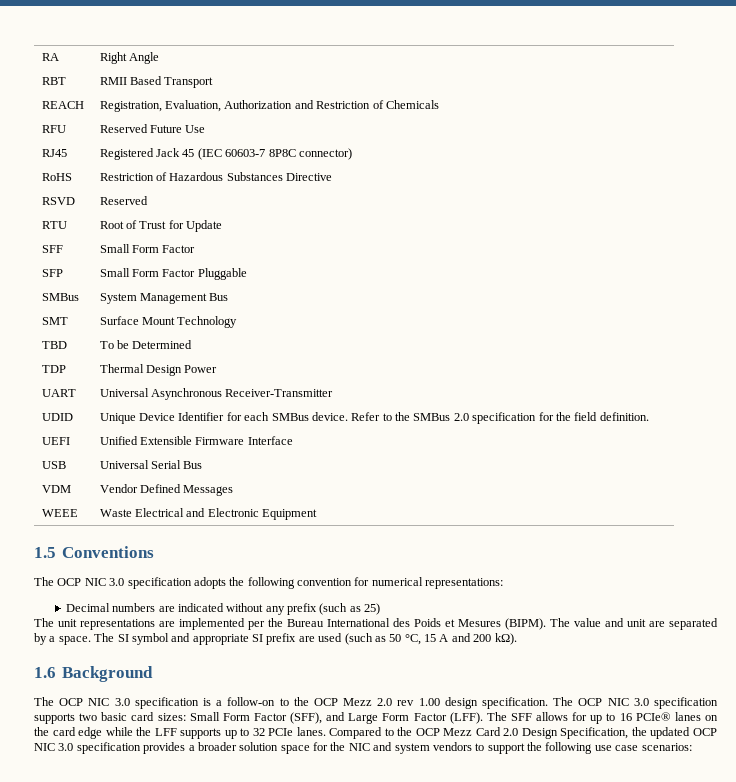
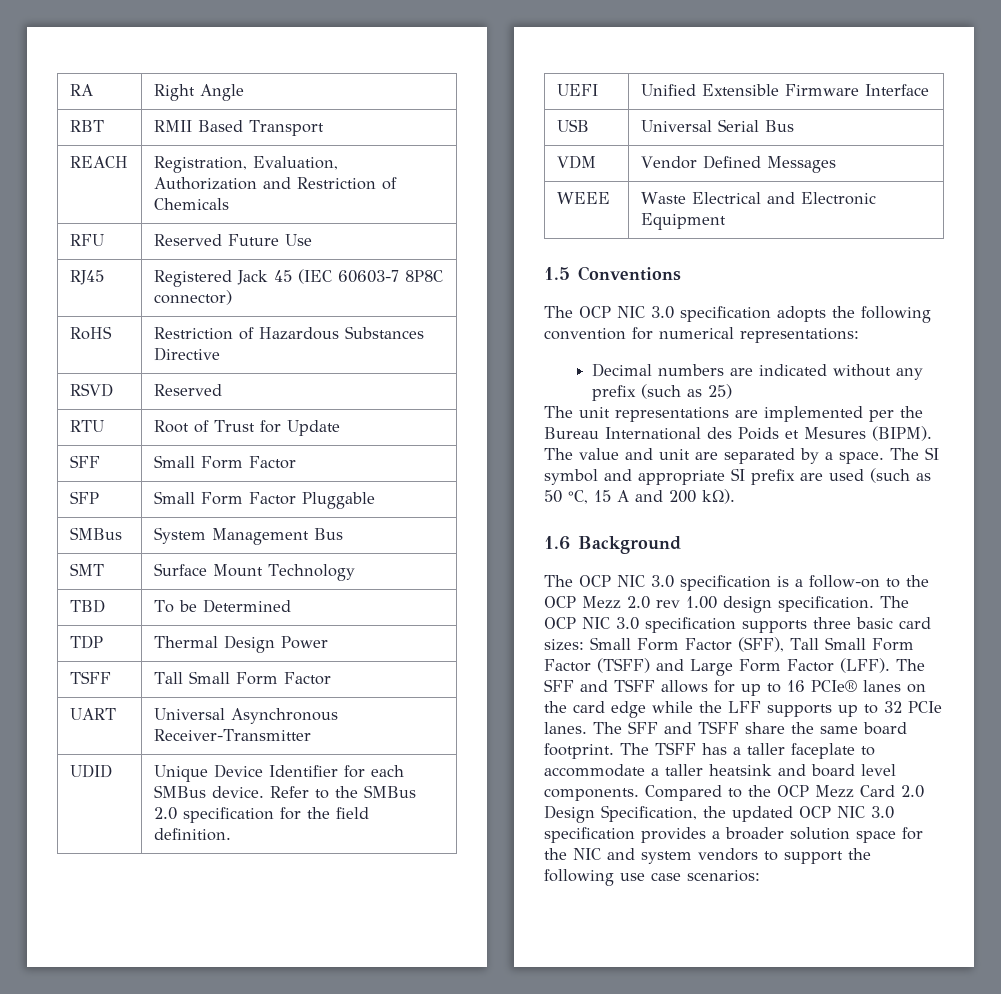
(218, 369) none -> [69,671,111,684] [153,671,331,685] // TSFF | Tall Small Form Factor
[79,713,98,721] two -> [813,617,851,629] three
(323, 718) none -> [790,637,914,651] [544,658,650,673] Tall Small Form Factor (TSFF)
(532, 717) none -> [580,679,655,692] and TSFF
(326, 731) none -> [593,721,907,735] [544,742,875,759] [544,764,896,777] [544,788,639,801] The SFF and TSFF share the same board footprint. The TSFF has a taller faceplate to accommodate a taller heatsink and board level components.

